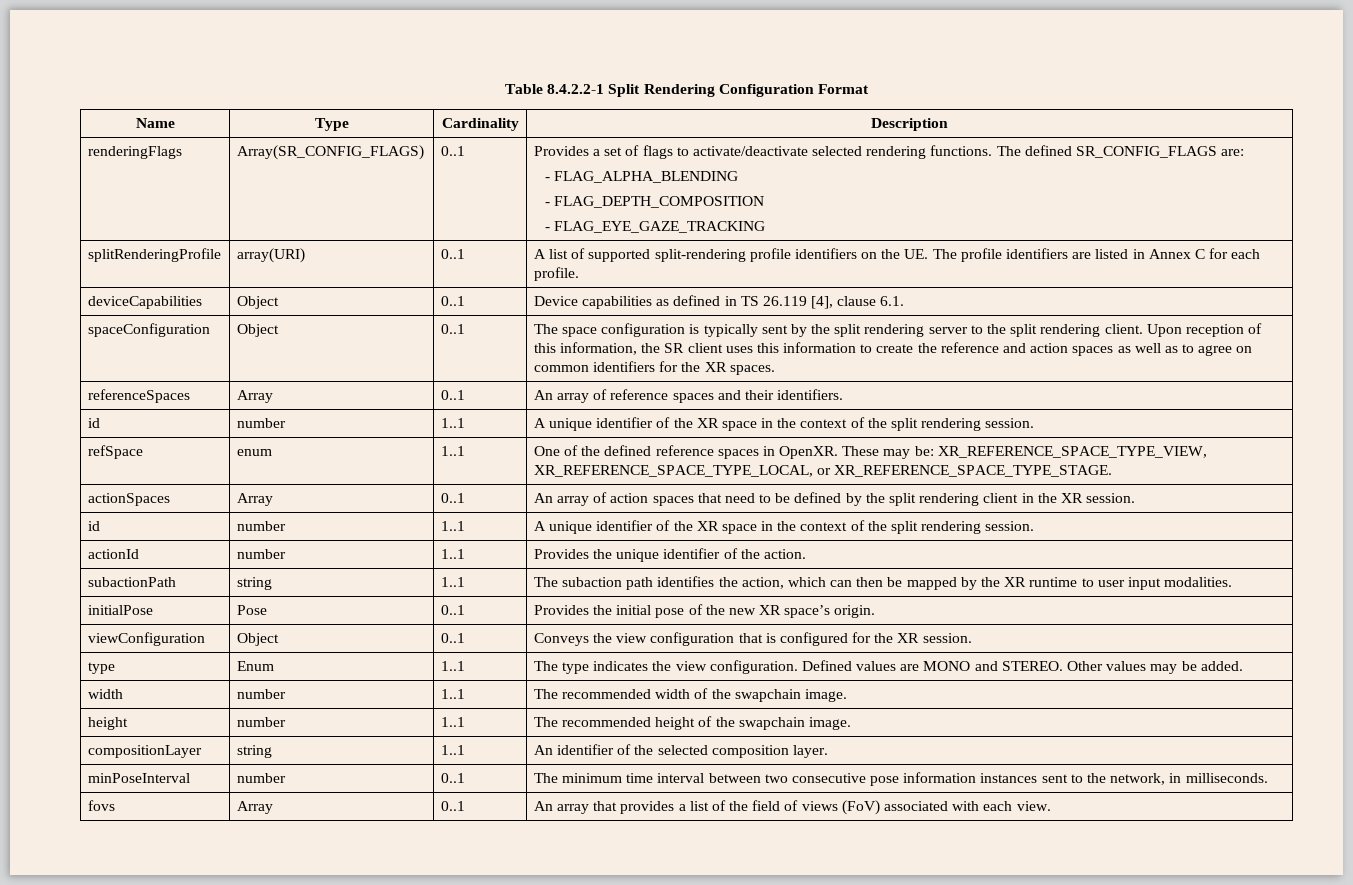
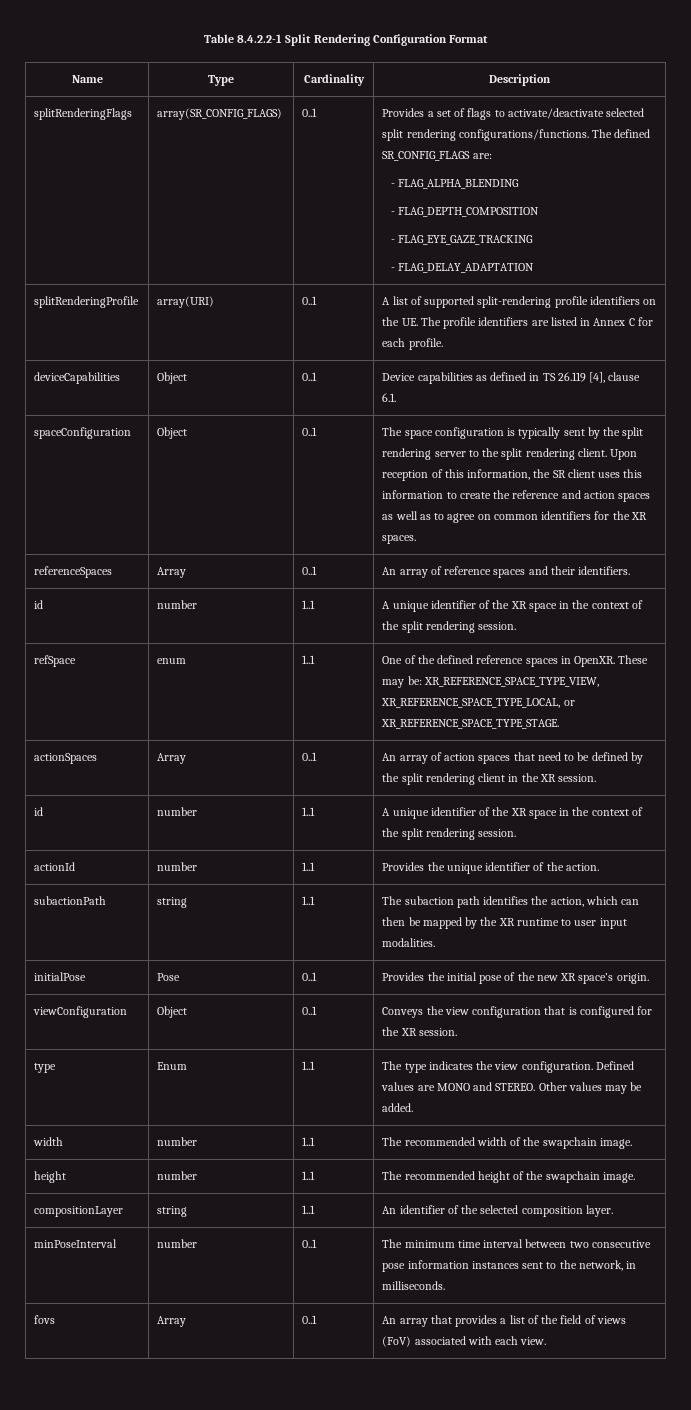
[87,146,182,159] [236,145,424,160] renderingFlags | Array(SR_CONFIG_FLAGS) -> [34,108,133,120] [157,108,283,120] splitRenderingFlags | array(SR_CONFIG_FLAGS)
[866,145,993,159] rendering functions. -> [382,129,589,141] split rendering configurations/functions.
(766, 227) none -> [390,263,535,273] // - FLAG_DELAY_ADAPTATION

